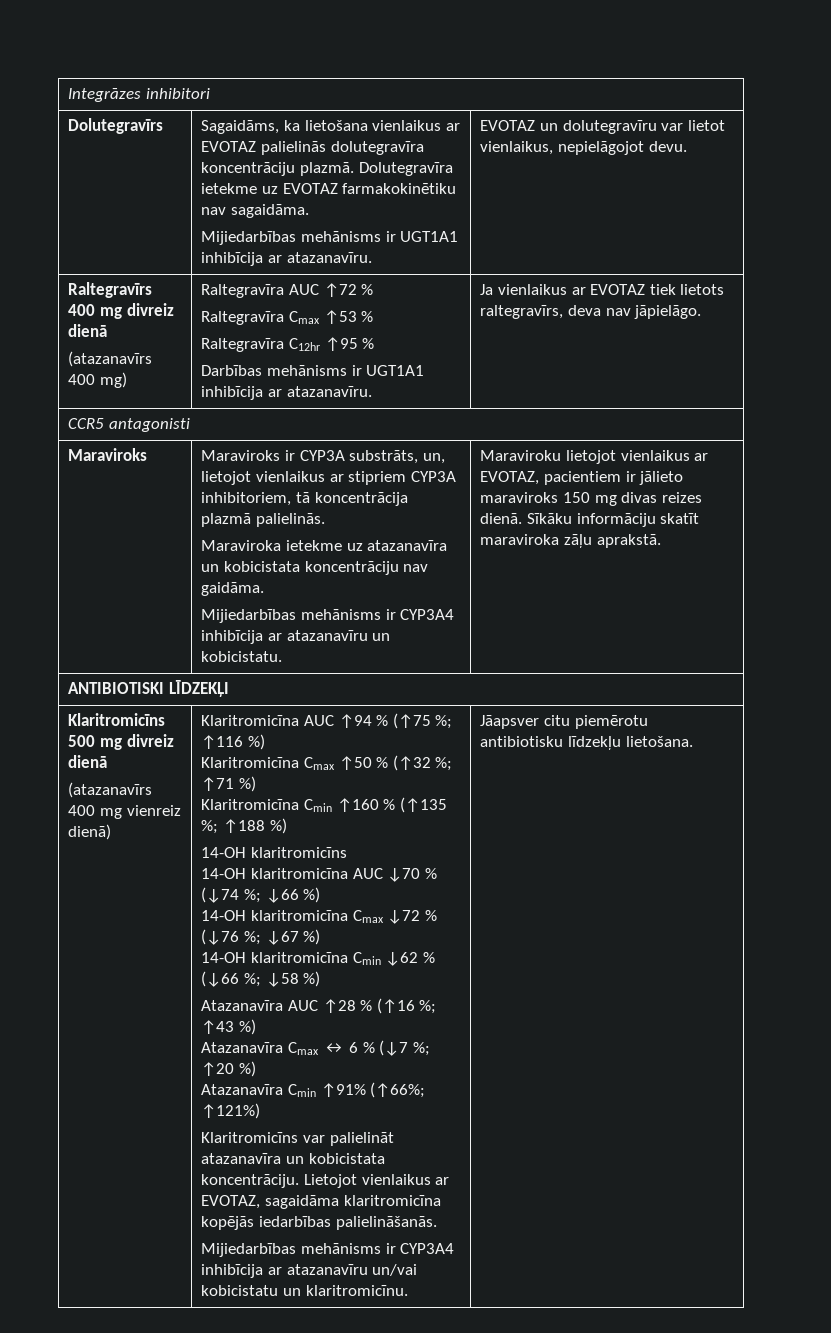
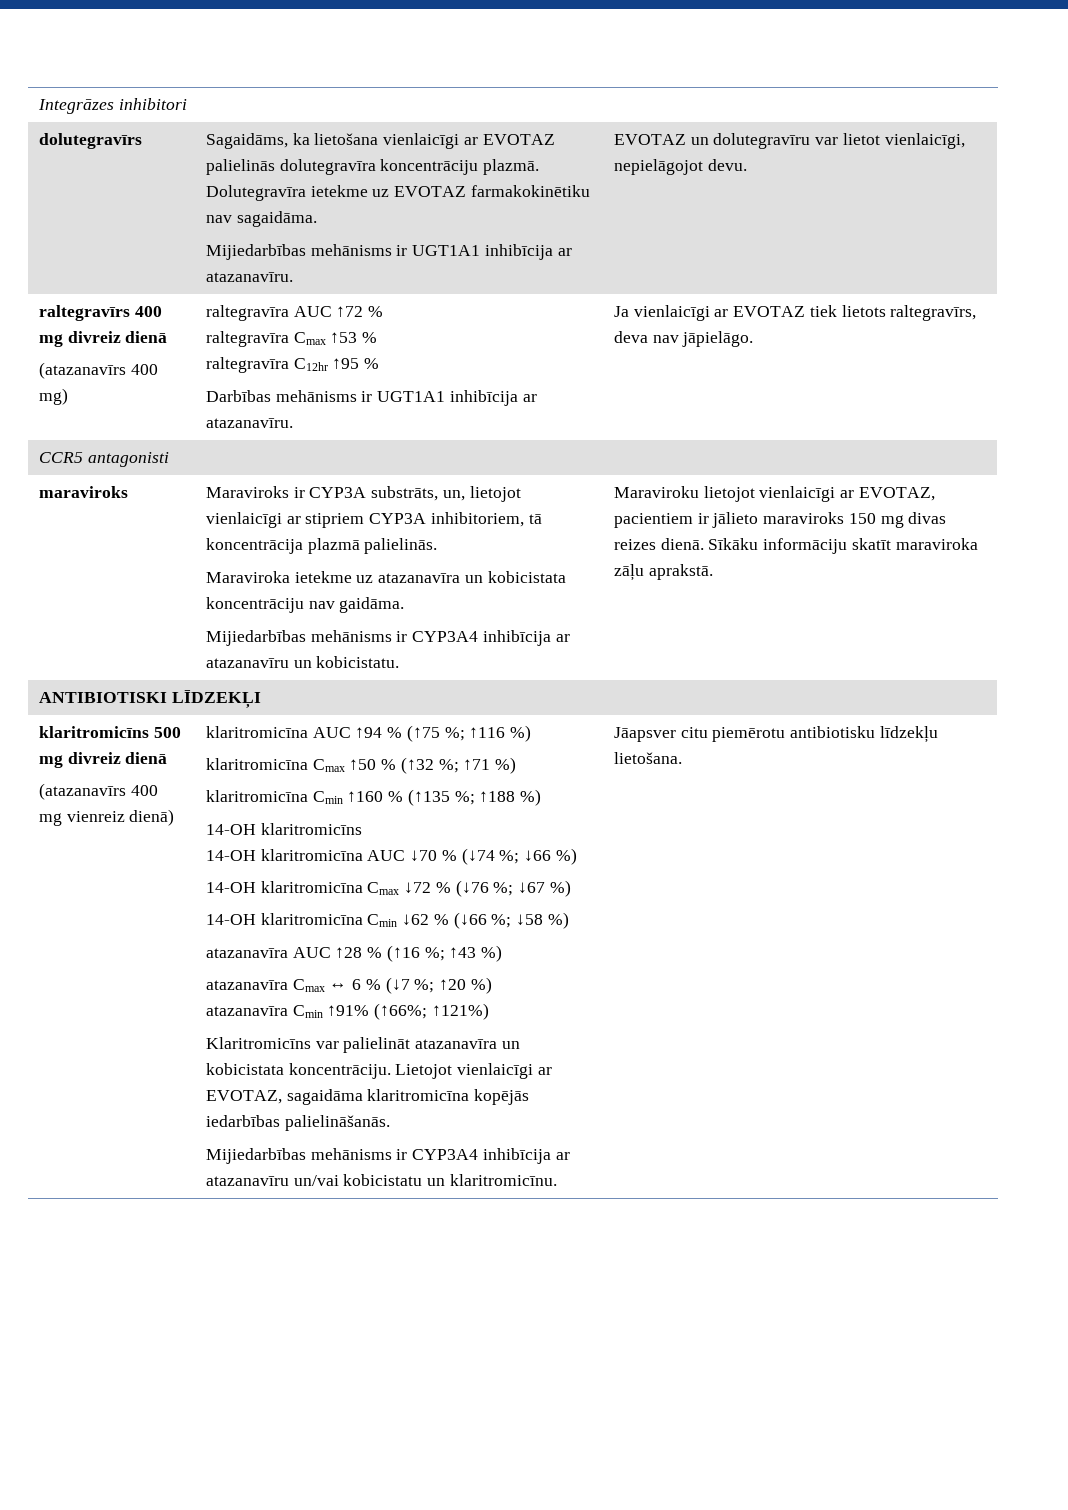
[68,118,164,134] Dolutegravīrs -> [38,133,142,149] dolutegravīrs
[372,120,442,131] vienlaikus -> [383,133,460,149] vienlaicīgi
[480,141,554,155] vienlaikus, -> [884,133,965,149] vienlaicīgi,
[68,282,153,298] Raltegravīrs -> [38,305,130,321] raltegravīrs
[201,284,285,298] Raltegravīra -> [205,305,289,321] raltegravīra
[201,311,285,325] Raltegravīra -> [205,331,289,347] raltegravīra
[201,338,285,352] Raltegravīra -> [205,357,289,373] raltegravīra
[497,284,567,295] vienlaikus -> [633,305,710,321] vienlaicīgi
[68,448,148,461] Maraviroks -> [38,486,128,498] maraviroks
[255,471,325,482] vienlaikus -> [205,512,282,528] vienlaicīgi
[620,450,690,461] vienlaikus -> [759,486,836,502] vienlaicīgi
[68,713,166,726] Klaritromicīns -> [38,726,149,738] klaritromicīns
[201,715,300,726] Klaritromicīna -> [205,726,308,738] klaritromicīna
[201,757,300,768] Klaritromicīna -> [205,758,308,770] klaritromicīna
[201,799,300,810] Klaritromicīna -> [205,790,308,802] klaritromicīna
[201,1000,284,1011] Atazanavīra -> [205,948,288,958] atazanavīra
[201,1042,284,1053] Atazanavīra -> [205,980,288,990] atazanavīra
[201,1084,284,1095] Atazanavīra -> [205,1006,288,1016] atazanavīra
[361,1174,431,1185] vienlaikus -> [457,1063,534,1079] vienlaicīgi

